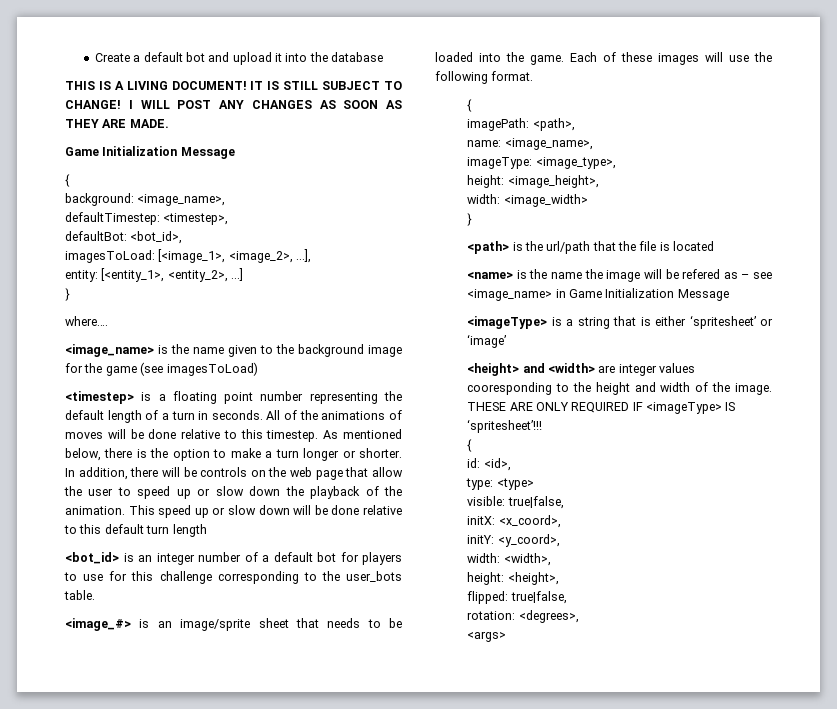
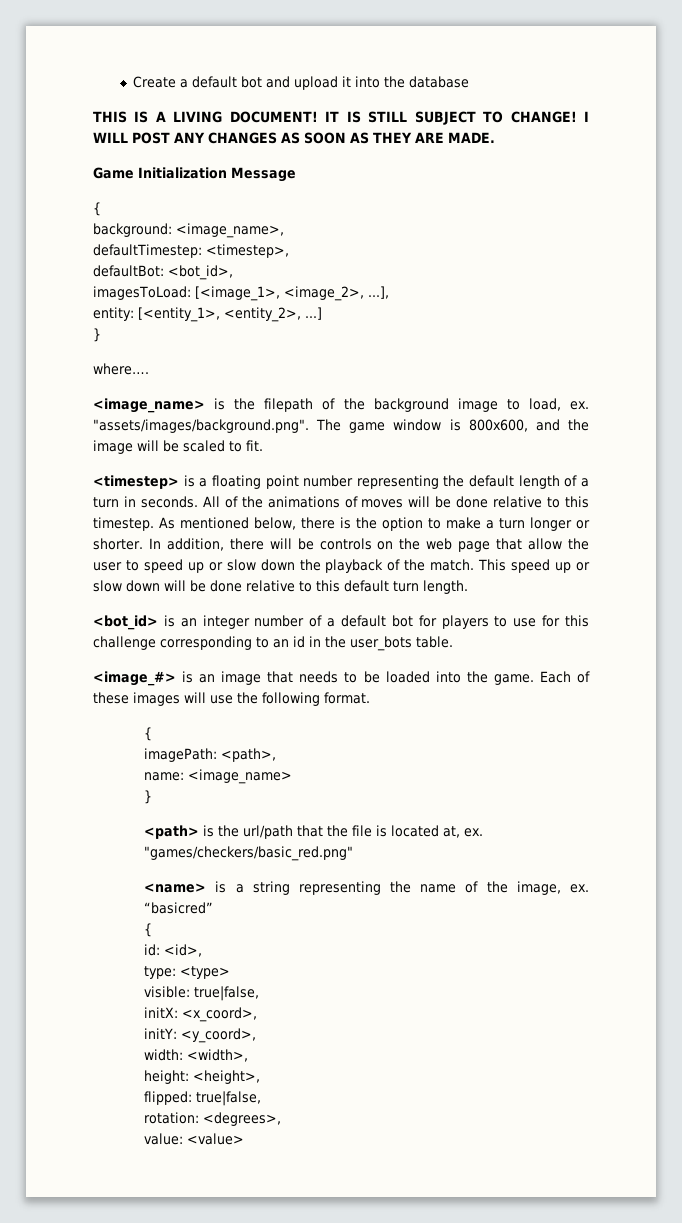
[193,344,402,357] [65,362,258,376] name given to the background image for the game (see imagesToLoad) -> [264,398,590,412] [93,419,590,433] [93,440,263,454] filepath of the background image to load, ex. "assets/images/background.png". The game window is 800x600, and the image will be scaled to fit.
[65,506,125,515] animation. -> [430,559,475,571] match.
[172,524,207,537] length -> [423,580,468,594] length.
(317, 576) none -> [273,636,321,648] an id in
[180,618,289,631] image/sprite sheet -> [221,671,262,685] image
[504,138,593,150] [467,157,616,169] [467,175,599,188] [467,194,588,207] <image_name>, // imageType: <image_type>, // height: <image_height>, // width: <image_width> -> [188,769,293,784] <image_name>
(715, 246) none -> [443,826,484,838] [144,846,354,861] at, ex. "games/checkers/basic_red.png"
[529,269,772,282] [467,288,729,301] [467,315,773,329] [467,334,507,348] [467,363,696,376] [467,382,772,395] [467,402,736,414] [467,419,543,433] the name the image will be refered as – see <image_name> in Game Initialization Message // <imageType> is a string that is either ‘spritesheet’ or ‘image’ // <height> and <width> are integer values cooresponding to the height and width of the image. THESE ARE ONLY REQUIRED IF <imageType> IS ‘spritesheet’!!! -> [235,881,590,895] [144,902,214,914] a string representing the name of the image, ex. “basicred”
[467,631,507,642] <args> -> [144,1133,245,1145] value: <value>

